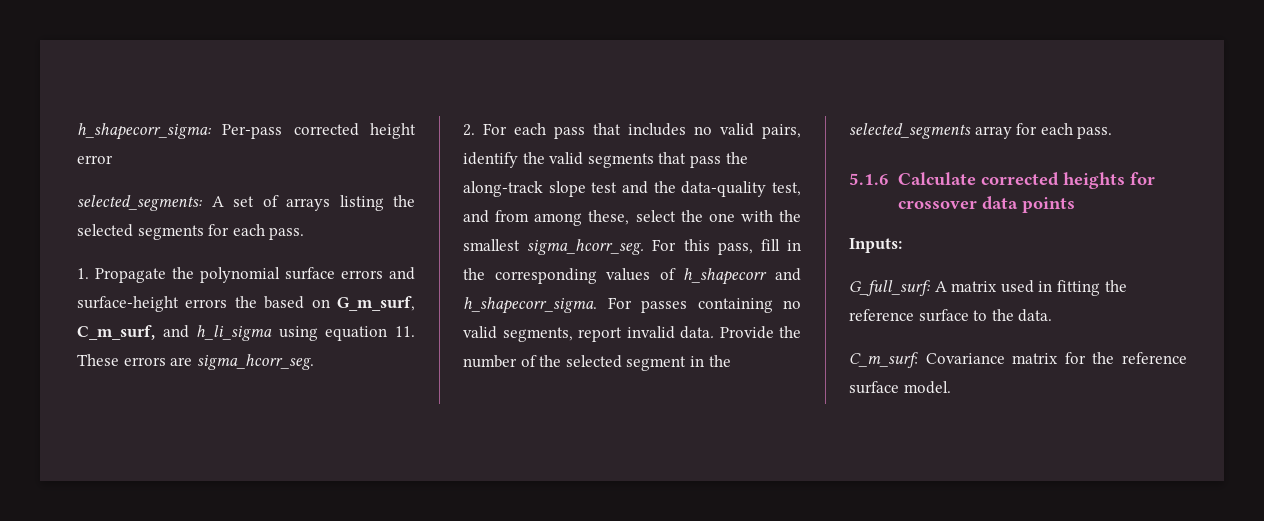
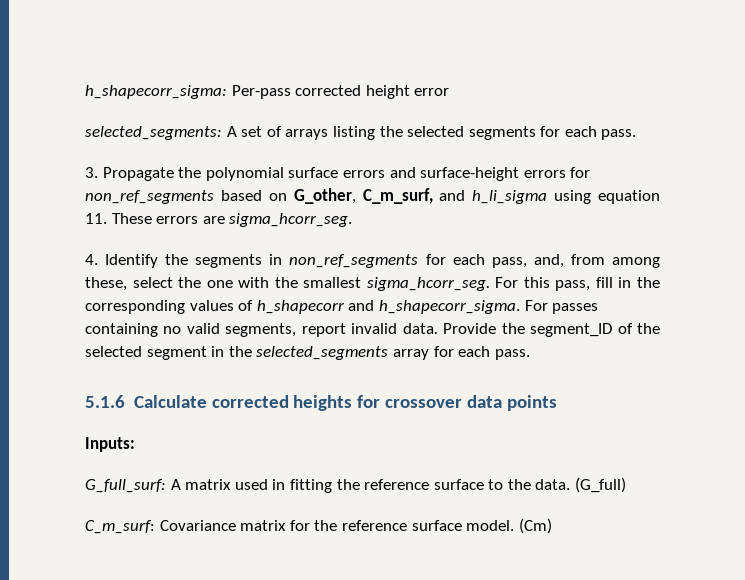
[77,268,89,279] 1. -> [85,167,98,178] 3.
[234,296,257,308] the -> [570,167,591,178] [85,190,214,204] for non_ref_segments
[337,296,415,311] G_m_surf, -> [293,188,356,204] G_other,
[463,123,801,139] [463,152,748,168] [463,181,801,197] [463,210,489,223] 2. For each pass that includes no valid pairs, identify the valid segments that pass the along-track slope test and the data-quality test, and -> [85,254,564,268] 4. Identify the segments in non_ref_segments for each pass, and,
[463,355,517,368] number -> [530,323,613,337] segment_ID
(1053, 315) none -> [575,477,627,493] (G_full)
(951, 387) none -> [518,518,552,534] (Cm)

